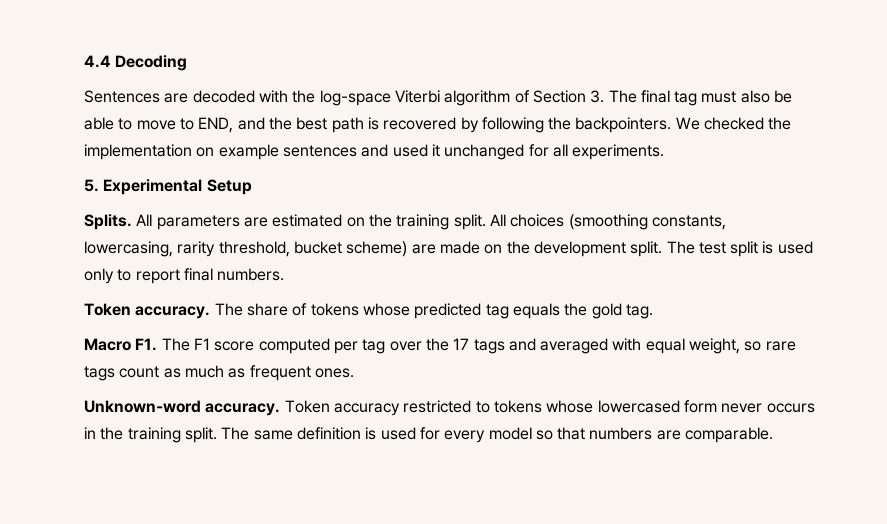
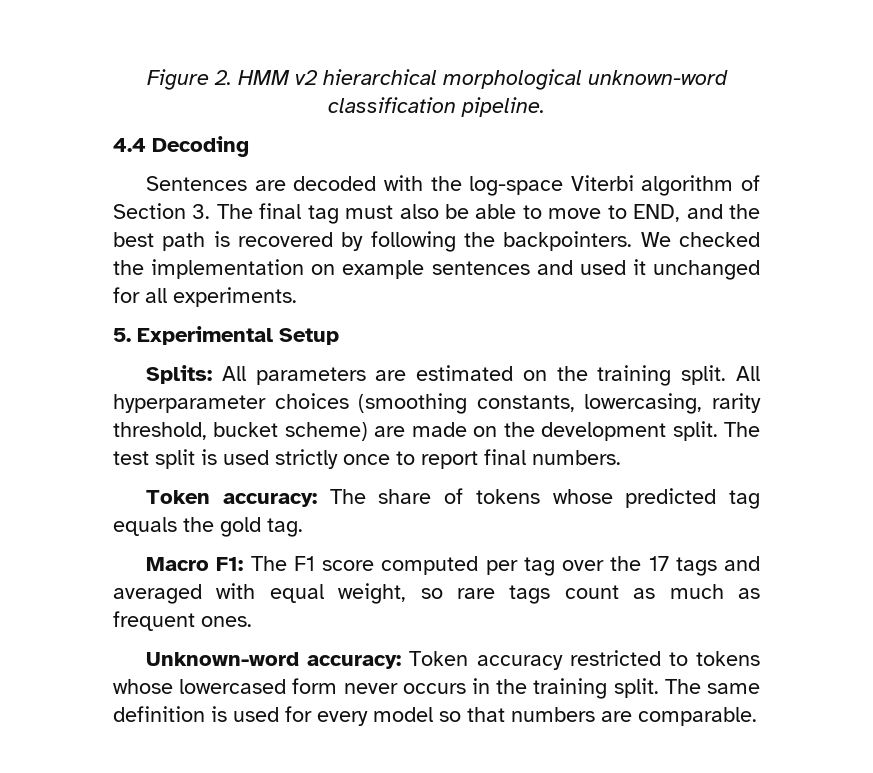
(84, 61) none -> [146,69,728,90] [328,97,545,117] Figure 2. HMM v2 hierarchical morphological unknown-word classification pipeline. //
[84,214,132,230] Splits. -> [146,365,213,384] Splits:
(506, 220) none -> [113,394,266,413] hyperparameter
[84,268,114,284] only -> [275,449,390,469] strictly once
[135,306,211,319] accuracy. -> [222,493,317,507] accuracy:
[135,338,158,351] F1. -> [216,557,244,571] F1:
[205,403,281,416] accuracy. -> [307,655,402,669] accuracy:

